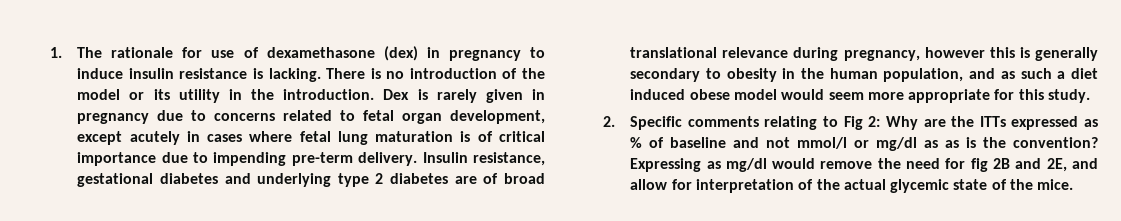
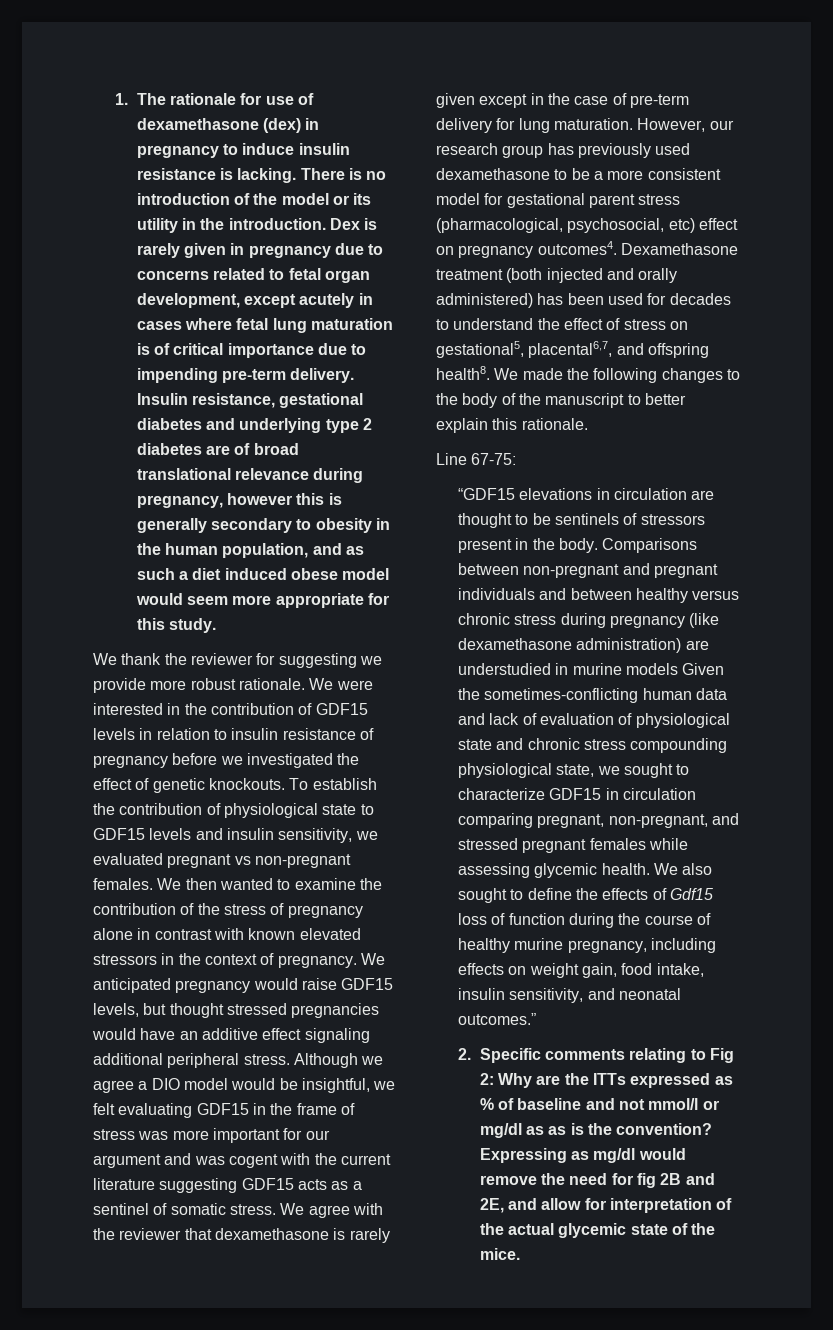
(1091, 96) none -> [93,653,382,668] [93,678,373,693] [93,703,368,715] [93,728,374,740] [93,753,360,768] [93,778,377,793] [93,803,374,818] [93,828,378,843] [93,853,351,868] [93,878,382,890] [93,903,363,918] [93,928,361,940] [93,953,385,968] [93,978,394,993] [93,1003,380,1018] [92,1028,370,1043] [93,1053,384,1068] [93,1078,396,1093] [93,1103,355,1118] [93,1128,330,1143] [93,1153,391,1168] [93,1178,362,1193] [93,1203,383,1218] [93,1228,390,1243] [436,93,689,108] [436,118,734,133] [436,143,691,158] [436,168,721,180] [436,193,681,208] [436,218,738,233] [436,241,738,258] [436,268,678,283] [436,293,731,308] [436,318,688,330] [436,341,709,358] [436,366,740,383] [436,393,686,408] [436,418,588,433] [436,453,517,465] [457,488,715,500] [457,513,705,528] [457,538,698,553] [457,563,718,578] [457,588,740,603] [457,613,720,628] [457,638,709,653] [457,663,725,675] [457,688,727,703] [457,713,730,728] [457,738,728,753] [457,763,690,778] [457,788,696,800] [457,813,739,828] [457,838,688,853] [457,863,713,878] [457,888,713,903] [457,913,711,928] [457,938,716,953] [457,963,704,978] [457,988,681,1003] [457,1013,536,1025] // We thank the reviewer for suggesting we provide more robust rationale. We were interested in the contribution of GDF15 levels in relation to insulin resistance of pregnancy before we investigated the effect of genetic knockouts. To establish the contribution of physiological state to GDF15 levels and insulin sensitivity, we evaluated pregnant vs non-pregnant females. We then wanted to examine the contribution of the stress of pregnancy alone in contrast with known elevated stressors in the context of pregnancy. We anticipated pregnancy would raise GDF15 levels, but thought stressed pregnancies would have an additive effect signaling additional peripheral stress. Although we agree a DIO model would be insightful, we felt evaluating GDF15 in the frame of stress was more important for our argument and was cogent with the current literature suggesting GDF15 acts as a sentinel of somatic stress. We agree with the reviewer that dexamethasone is rarely given except in the case of pre-term delivery for lung maturation. However, our research group has previously used dexamethasone to be a more consistent model for gestational parent stress (pharmacological, psychosocial, etc) effect on pregnancy outcomes4. Dexamethasone treatment (both injected and orally administered) has been used for decades to understand the effect of stress on gestational5, placental6,7, and offspring health8. We made the following changes to the body of the manuscript to better explain this rationale. // Line 67-75: // “GDF15 elevations in circulation are thought to be sentinels of stressors present in the body. Comparisons between non-pregnant and pregnant individuals and between healthy versus chronic stress during pregnancy (like dexamethasone administration) are understudied in murine models Given the sometimes-conflicting human data and lack of evaluation of physiological state and chronic stress compounding physiological state, we sought to characterize GDF15 in circulation comparing pregnant, non-pregnant, and stressed pregnant females while assessing glycemic health. We also sought to define the effects of Gdf15 loss of function during the course of healthy murine pregnancy, including effects on weight gain, food intake, insulin sensitivity, and neonatal outcomes.”

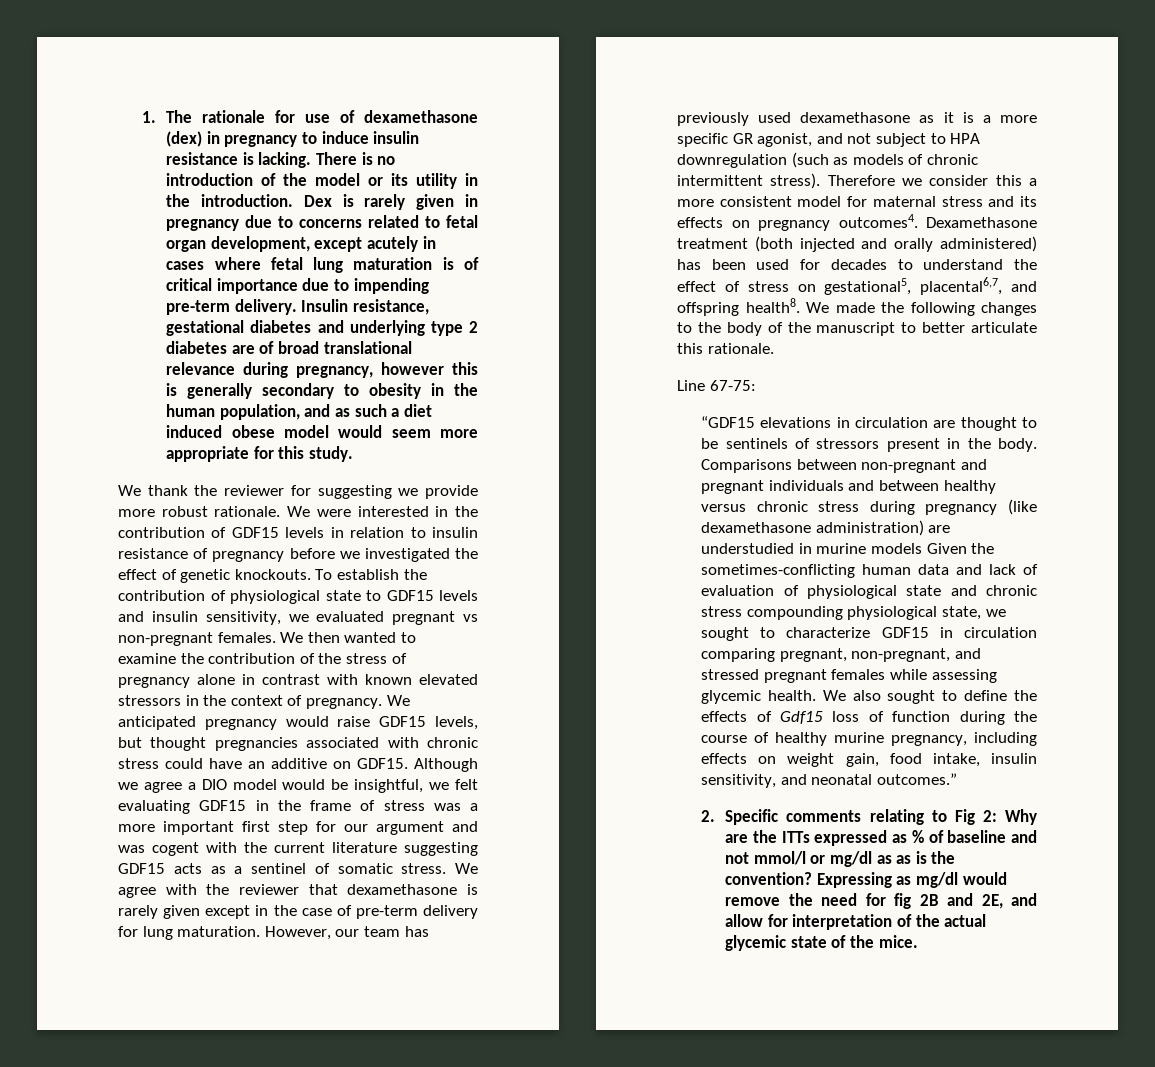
[226,1003,380,1018] [92,1028,370,1043] [93,1053,290,1068] stressed pregnancies would have an additive effect signaling additional peripheral stress. -> [214,737,478,751] [118,758,408,769] pregnancies associated with chronic stress could have an additive on GDF15.
(169, 1135) none -> [470,803,478,811] a
(280, 1135) none -> [242,821,308,835] first step
[436,143,544,158] research group -> [363,926,400,937] team
[554,168,590,180] to be -> [919,112,1037,123] [677,133,981,147] [677,152,978,168] [677,173,1022,189] as it is a more specific GR agonist, and not subject to HPA downregulation (such as models of chronic intermittent stress). Therefore we consider this
[506,193,681,208] [436,218,738,233] gestational parent stress (pharmacological, psychosocial, etc) effect -> [872,196,1037,207] [677,217,723,228] maternal stress and its effects
[436,418,488,433] explain -> [971,322,1037,333] articulate

